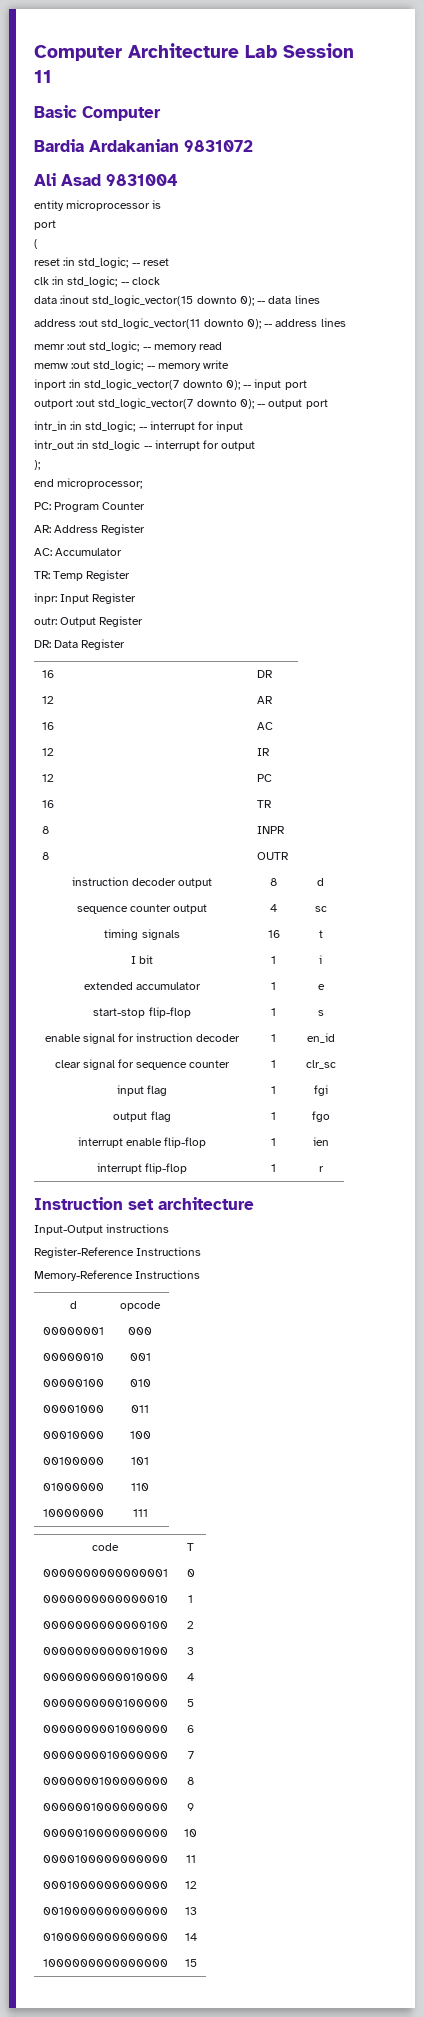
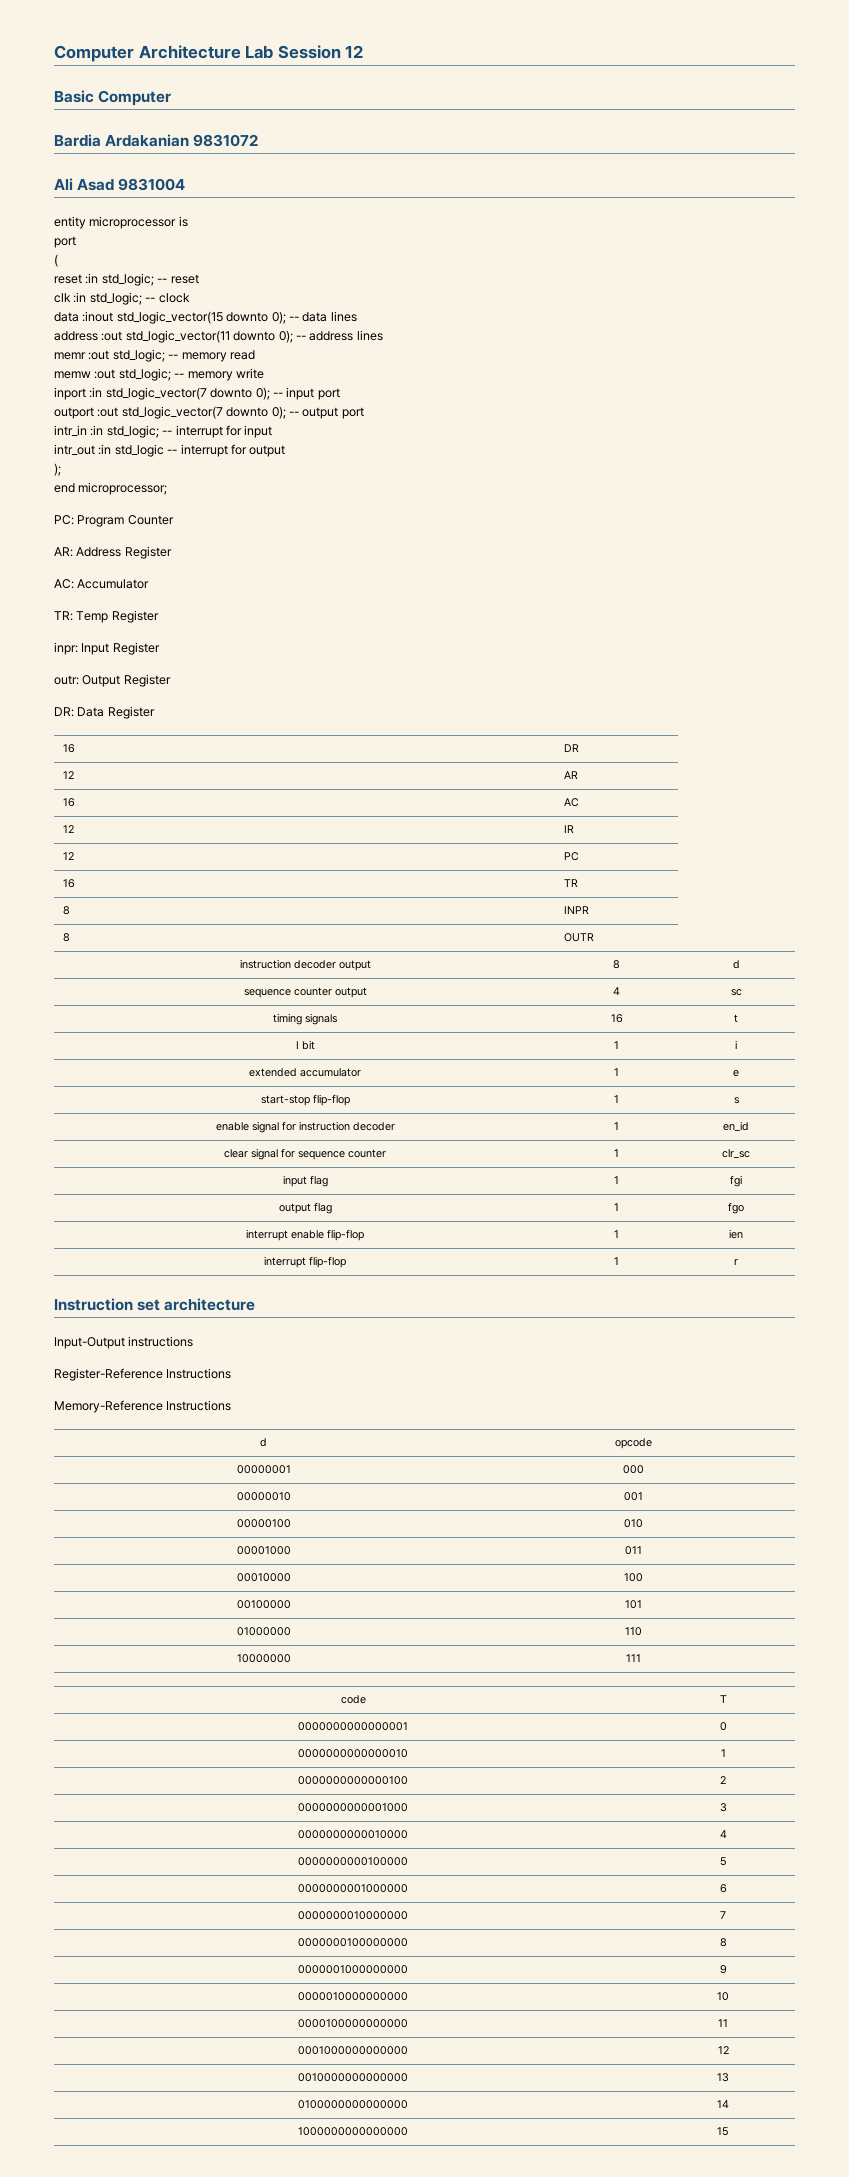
[34,70,52,83] 11 -> [345,45,364,58] 12

